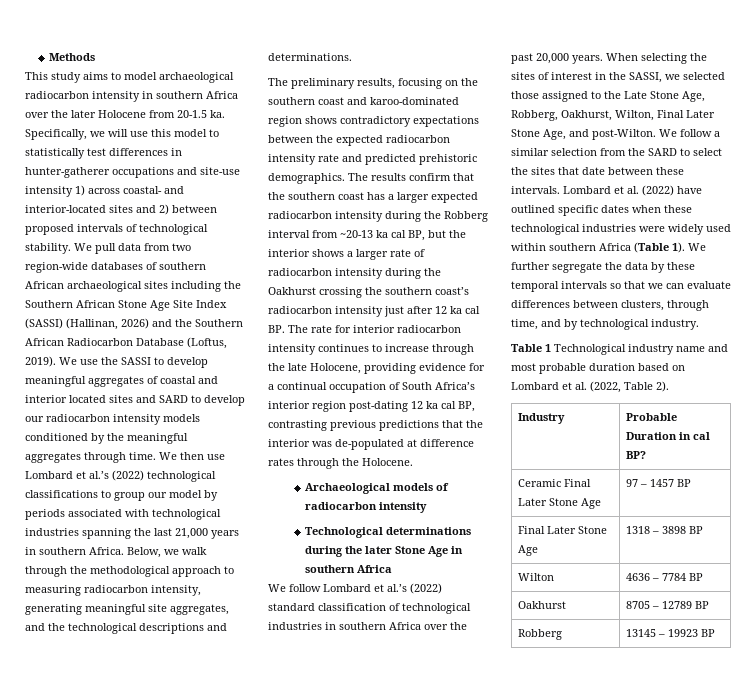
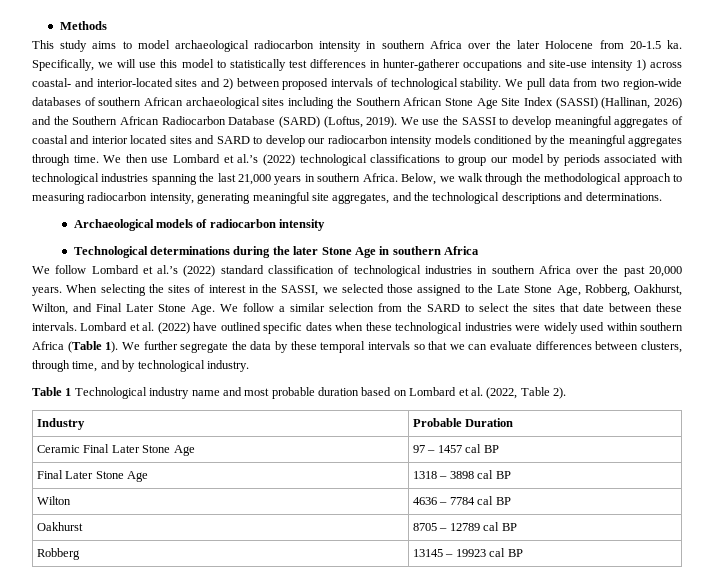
(184, 342) none -> [278,116,320,128] (SARD)
[268,78,478,89] [268,97,459,105] [268,116,479,127] [268,135,450,146] [268,154,477,165] [268,173,474,184] [268,192,478,203] [268,211,488,222] [268,230,466,241] [268,249,425,260] [268,268,441,279] [268,287,469,298] [268,306,480,317] [268,325,461,333] [268,344,474,355] [268,363,485,374] [268,382,475,393] [268,401,475,412] [268,420,483,431] [268,439,474,450] [268,458,413,469] // The preliminary results, focusing on the southern coast and karoo-dominated region shows contradictory expectations between the expected radiocarbon intensity rate and predicted prehistoric demographics. The results confirm that the southern coast has a larger expected radiocarbon intensity during the Robberg interval from ~20-13 ka cal BP, but the interior shows a larger rate of radiocarbon intensity during the Oakhurst crossing the southern coast’s radiocarbon intensity just after 12 ka cal BP. The rate for interior radiocarbon intensity continues to increase through the late Holocene, providing evidence for a continual occupation of South Africa’s interior region post-dating 12 ka cal BP, contrasting previous predictions that the interior was de-populated at difference rates through the Holocene. -> (662, 196) none
[657,110,715,118] [511,129,656,140] Final Later Stone Age, and post-Wilton. -> [73,303,215,315] and Final Later Stone Age.
[679,432,711,440] [626,451,647,459] in cal BP? -> (514, 422) none
(675, 483) none -> [465,444,482,453] cal
(687, 530) none -> [477,470,494,479] cal
(687, 577) none -> [477,496,494,505] cal
(693, 605) none -> [483,522,500,531] cal
(699, 633) none -> [489,548,506,557] cal

